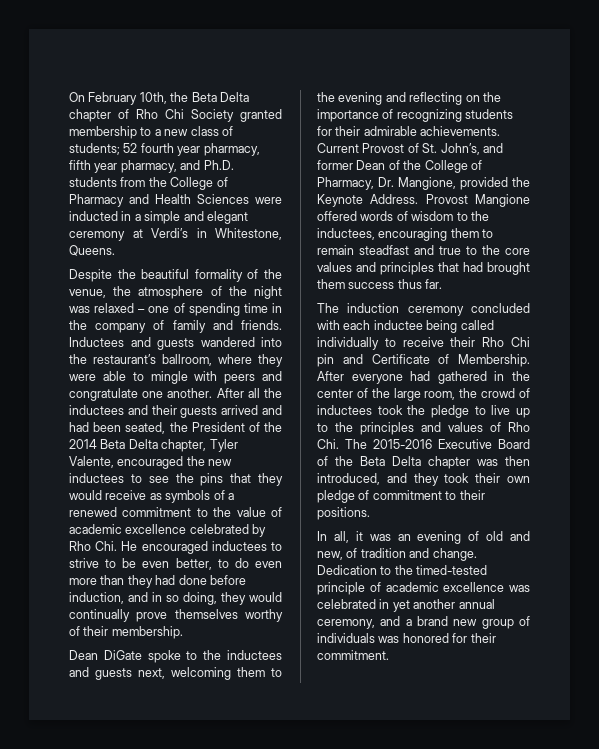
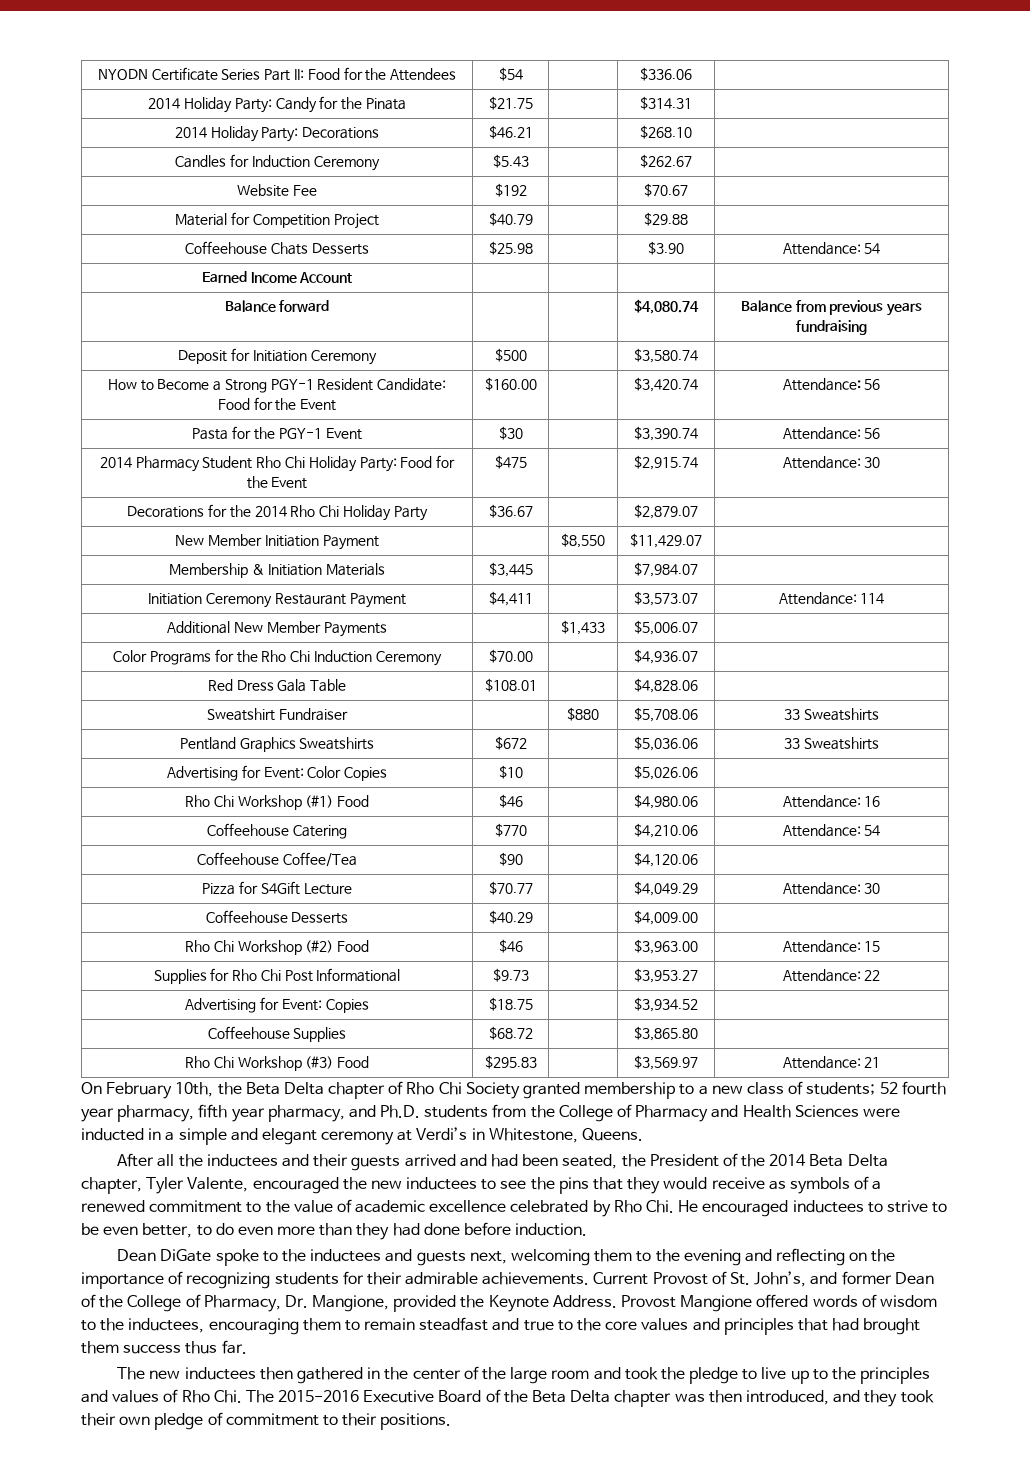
(69, 97) none -> [97,67,457,81] [498,67,523,81] [640,67,692,81] [148,96,406,113] [488,96,533,110] [640,96,692,110] [174,126,380,142] [488,125,533,139] [640,125,692,139] [175,154,380,171] [492,154,529,168] [640,154,692,168] [237,184,317,197] [494,183,527,197] [644,183,688,197] [175,212,379,229] [488,212,533,226] [644,212,688,226] [185,241,369,255] [488,241,533,255] [648,241,684,255] [782,242,881,255] [201,271,353,283] [224,300,330,312] [634,299,699,314] [740,300,923,316] [796,320,867,335] [178,348,377,365] [494,348,527,362] [634,348,698,363] [107,378,447,393] [217,397,337,411] [484,377,537,391] [634,377,698,392] [782,378,881,391] [192,426,362,440] [498,426,523,440] [634,426,698,441] [782,427,881,440] [99,455,456,472] [246,476,308,489] [494,455,527,469] [634,455,698,470] [782,456,881,469] [127,504,428,521] [488,504,533,518] [634,504,698,519] [175,534,379,550] [561,533,605,548] [630,533,702,548] [169,563,385,578] [488,562,533,577] [634,562,698,577] [148,593,406,608] [488,591,533,606] [634,591,698,606] [778,592,885,605] [167,621,387,637] [561,620,605,635] [634,620,698,635] [113,649,442,666] [488,649,533,663] [634,649,698,664] [207,679,347,692] [484,678,537,692] [634,678,698,693] [207,708,348,721] [567,707,599,721] [634,707,698,722] [784,708,879,721] [179,737,375,752] [494,736,527,750] [634,736,698,751] [784,737,879,750] [166,765,388,781] [498,765,523,779] [634,765,698,780] [184,795,370,810] [498,794,523,808] [634,794,698,809] [782,795,881,808] [207,823,347,839] [494,823,527,837] [634,823,698,838] [782,824,881,837] [197,852,357,867] [498,852,523,866] [634,852,698,867] [202,881,352,895] [488,881,533,895] [634,881,698,896] [782,882,881,895] [205,910,349,924] [488,910,533,924] [634,910,698,925] [184,940,370,955] [498,939,523,953] [634,939,698,954] [782,940,881,953] [153,968,401,984] [492,968,529,982] [634,968,698,983] [782,969,881,982] [185,997,369,1013] [488,997,533,1011] [634,997,698,1012] [207,1026,347,1042] [488,1026,533,1040] [634,1026,698,1041] [184,1056,370,1071] [484,1055,537,1069] [634,1055,698,1070] [782,1056,881,1069] NYODN Certificate Series Part II: Food for the Attendees | $54 | | $336.06 | // 2014 Holiday Party: Candy for the Pinata | $21.75 | | $314.31 | // 2014 Holiday Party: Decorations | $46.21 | | $268.10 | // Candles for Induction Ceremony | $5.43 | | $262.67 | // Website Fee | $192 | | $70.67 | // Material for Competition Project | $40.79 | | $29.88 | // Coffeehouse Chats Desserts | $25.98 | | $3.90 | Attendance: 54 // Earned Income Account | | | | // Balance forward | | | $4,080.74 | Balance from previous years fundraising // Deposit for Initiation Ceremony | $500 | | $3,580.74 | // How to Become a Strong PGY-1 Resident Candidate: Food for the Event | $160.00 | | $3,420.74 | Attendance: 56 // Pasta for the PGY-1 Event | $30 | | $3,390.74 | Attendance: 56 // 2014 Pharmacy Student Rho Chi Holiday Party: Food for the Event | $475 | | $2,915.74 | Attendance: 30 // Decorations for the 2014 Rho Chi Holiday Party | $36.67 | | $2,879.07 | // New Member Initiation Payment | | $8,550 | $11,429.07 | // Membership & Initiation Materials | $3,445 | | $7,984.07 | // Initiation Ceremony Restaurant Payment | $4,411 | | $3,573.07 | Attendance: 114 // Additional New Member Payments | | $1,433 | $5,006.07 | // Color Programs for the Rho Chi Induction Ceremony | $70.00 | | $4,936.07 | // Red Dress Gala Table | $108.01 | | $4,828.06 | // Sweatshirt Fundraiser | | $880 | $5,708.06 | 33 Sweatshirts // Pentland Graphics Sweatshirts | $672 | | $5,036.06 | 33 Sweatshirts // Advertising for Event: Color Copies | $10 | | $5,026.06 | // Rho Chi Workshop (#1) Food | $46 | | $4,980.06 | Attendance: 16 // Coffeehouse Catering | $770 | | $4,210.06 | Attendance: 54 // Coffeehouse Coffee/Tea | $90 | | $4,120.06 | // Pizza for S4Gift Lecture | $70.77 | | $4,049.29 | Attendance: 30 // Coffeehouse Desserts | $40.29 | | $4,009.00 | // Rho Chi Workshop (#2) Food | $46 | | $3,963.00 | Attendance: 15 // Supplies for Rho Chi Post Informational | $9.73 | | $3,953.27 | Attendance: 22 // Advertising for Event: Copies | $18.75 | | $3,934.52 | // Coffeehouse Supplies | $68.72 | | $3,865.80 | // Rho Chi Workshop (#3) Food | $295.83 | | $3,569.97 | Attendance: 21 //
[69,269,282,282] [69,286,282,299] [69,303,282,316] [69,320,282,333] [69,337,282,350] [69,354,283,367] [69,371,282,384] [69,388,213,401] Despite the beautiful formality of the venue, the atmosphere of the night was relaxed – one of spending time in the company of family and friends. Inductees and guests wandered into the restaurant’s ballroom, where they were able to mingle with peers and congratulate one another. -> (644, 1134) none
[69,592,282,605] [69,609,283,622] [69,626,183,639] induction, and in so doing, they would continually prove themselves worthy of their membership. -> [515,1223,588,1236] induction.
[347,303,530,316] [317,320,494,333] [317,337,530,350] [317,354,530,367] [317,371,431,384] induction ceremony concluded with each inductee being called individually to receive their Rho Chi pin and Certificate of Membership. After everyone had -> [149,1367,293,1380] new inductees then
[424,388,530,400] [317,405,372,415] room, the crowd of inductees -> [551,1367,621,1380] room and
[317,531,530,544] [317,548,477,561] [317,565,488,575] [317,582,530,595] [317,599,495,612] [317,616,530,629] [317,633,496,643] [317,650,389,660] // In all, it was an evening of old and new, of tradition and change. Dedication to the timed-tested principle of academic excellence was celebrated in yet another annual ceremony, and a brand new group of individuals was honored for their commitment. -> (452, 1421) none

